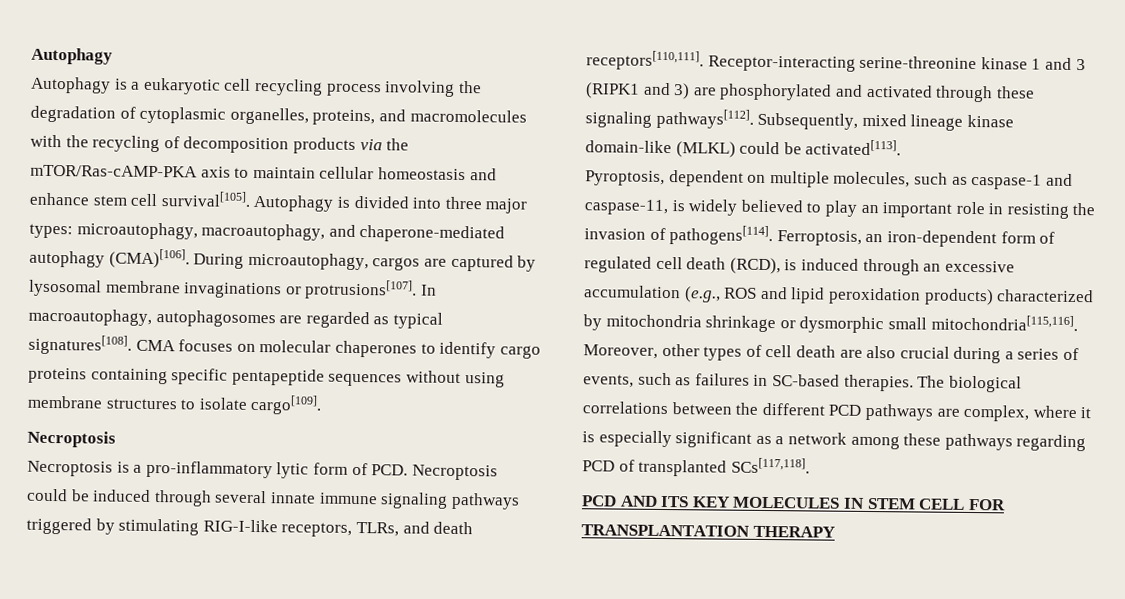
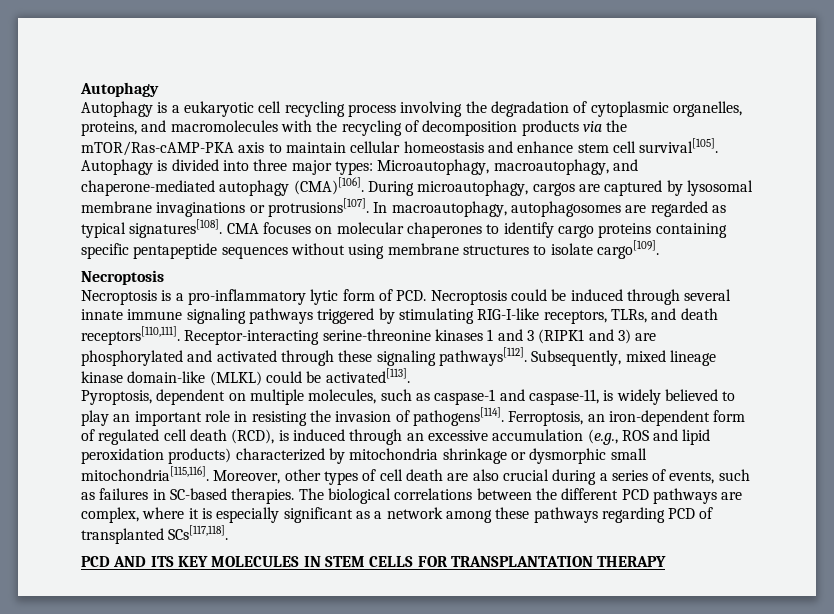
[76,222,198,240] microautophagy, -> [377,159,490,175] Microautophagy,
[980,57,1028,70] kinase -> [434,329,483,341] kinases
[918,498,966,510] CELL -> [369,556,414,567] CELLS

